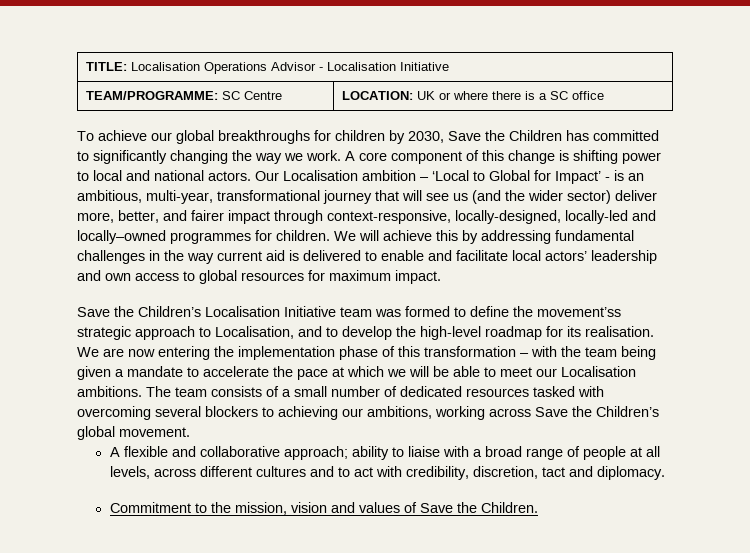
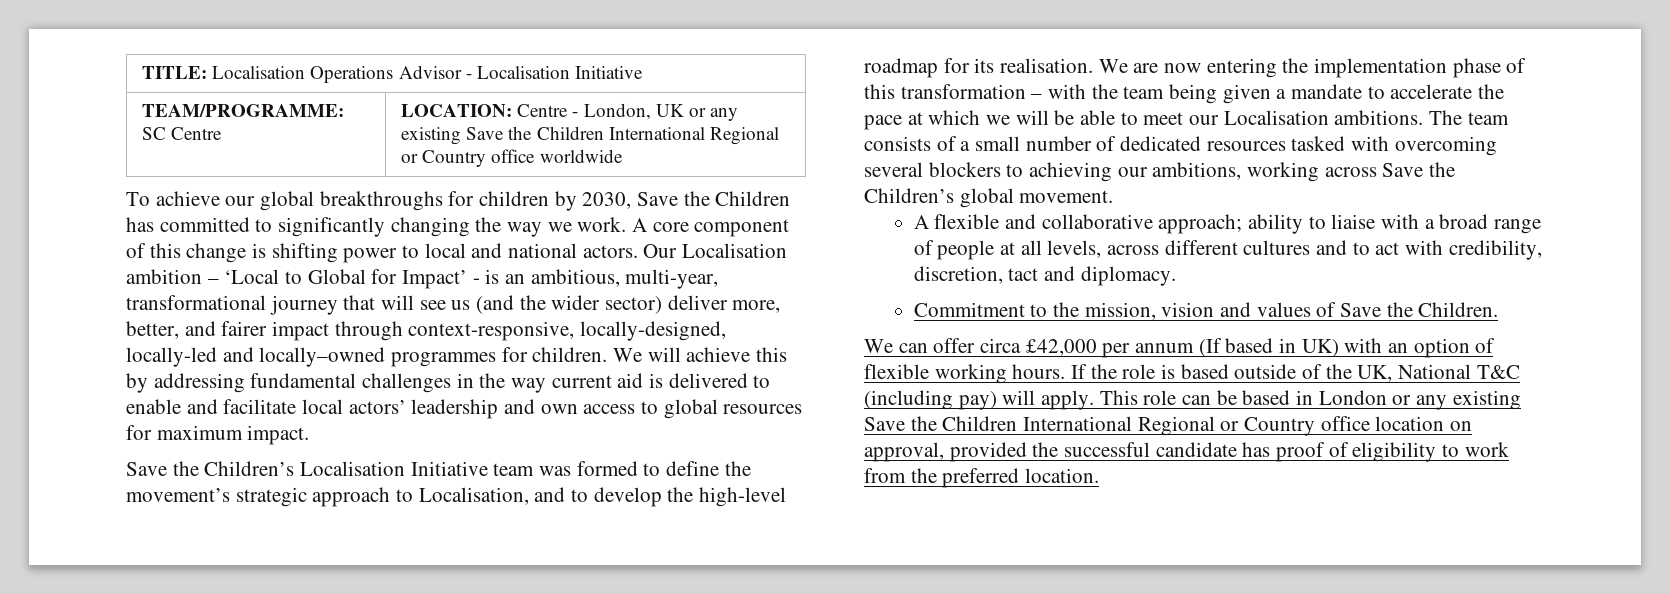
[417,91,605,100] UK or where there is a SC office -> [517,103,738,121] [401,126,779,145] [401,149,623,167] Centre - London, UK or any existing Save the Children International Regional or Country office worldwide
[537,307,621,317] movement’ss -> [126,488,230,502] movement’s
(538, 507) none -> [864,338,1496,358] [864,364,1520,384] [864,390,1521,410] [864,416,1473,436] [864,442,1509,462] [864,468,1100,488] // We can offer circa £42,000 per annum (If based in UK) with an option of flexible working hours. If the role is based outside of the UK, National T&C (including pay) will apply. This role can be based in London or any existing Save the Children International Regional or Country office location on approval, provided the successful candidate has proof of eligibility to work from the preferred location.

